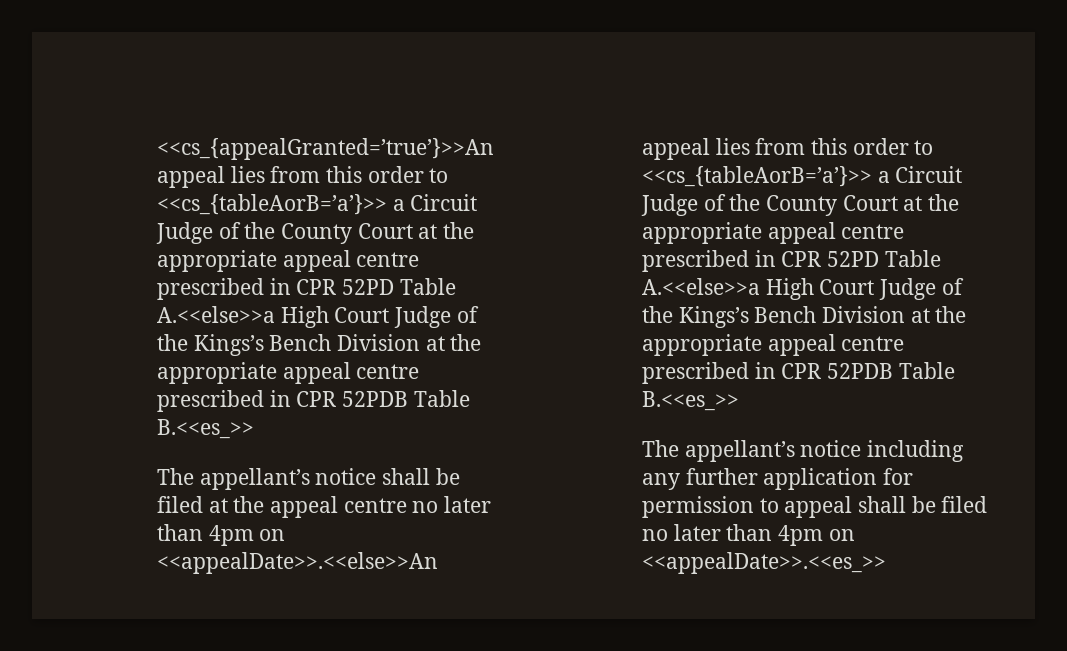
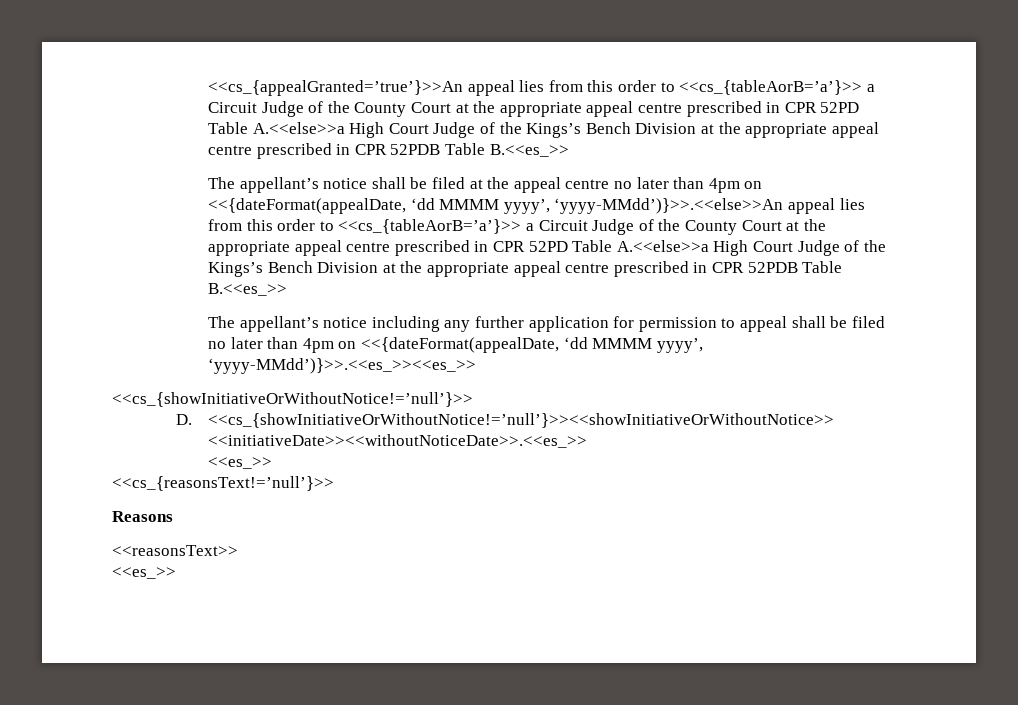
[157,552,439,574] <<appealDate>>.<<else>>An -> [208,198,784,214] <<{dateFormat(appealDate, ‘dd MMMM yyyy’, ‘yyyy-MMdd’)}>>.<<else>>An
[642,552,887,574] <<appealDate>>.<<es_>> -> [361,337,703,353] [208,358,477,374] [112,392,473,407] [176,413,835,428] [208,434,588,448] [208,457,273,469] [112,476,334,491] [112,511,173,522] [112,545,238,556] [112,567,176,579] <<{dateFormat(appealDate, ‘dd MMMM yyyy’, ‘yyyy-MMdd’)}>>.<<es_>><<es_>> // <<cs_{showInitiativeOrWithoutNotice!=’null’}>> // D. <<cs_{showInitiativeOrWithoutNotice!=’null’}>><<showInitiativeOrWithoutNotice>> <<initiativeDate>><<withoutNoticeDate>>.<<es_>> // <<es_>> // <<cs_{reasonsText!=’null’}>> // Reasons // <<reasonsText>> // <<es_>>

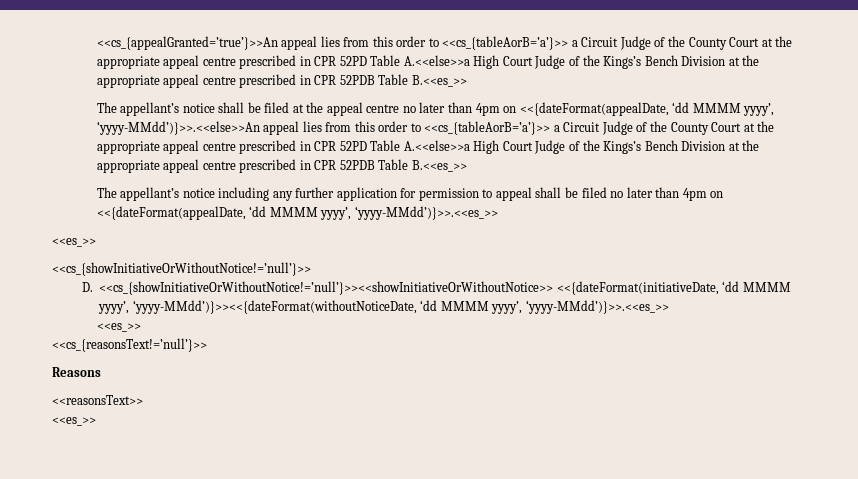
[208,358,477,374] ‘yyyy-MMdd’)}>>.<<es_>><<es_>> -> [354,206,498,220] [52,238,96,247] ‘yyyy-MMdd’)}>>.<<es_>> // <<es_>>
[208,434,588,448] <<initiativeDate>><<withoutNoticeDate>>.<<es_>> -> [556,281,791,295] [98,300,669,314] <<{dateFormat(initiativeDate, ‘dd MMMM yyyy’, ‘yyyy-MMdd’)}>><<{dateFormat(withoutNoticeDate, ‘dd MMMM yyyy’, ‘yyyy-MMdd’)}>>.<<es_>>

